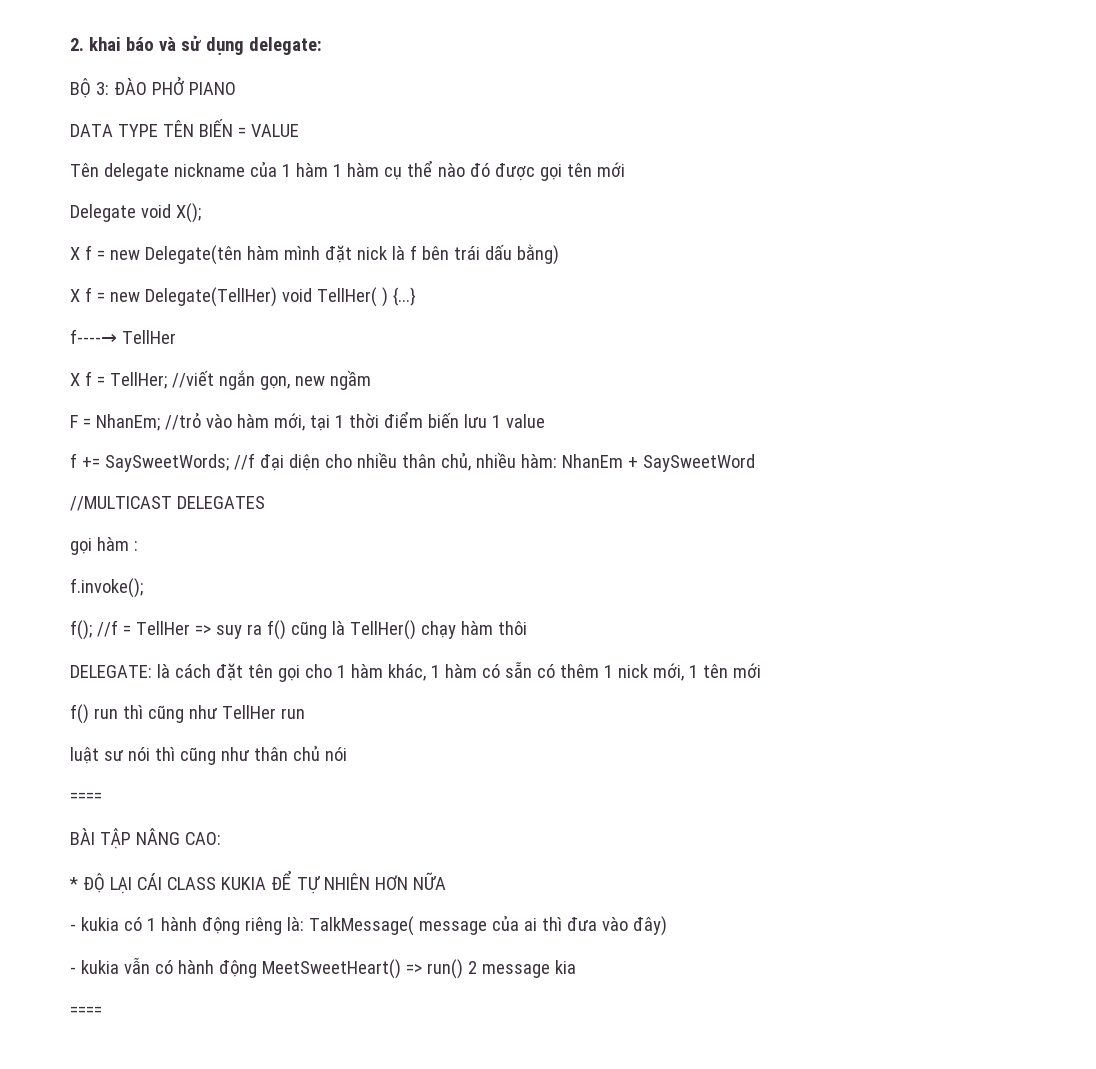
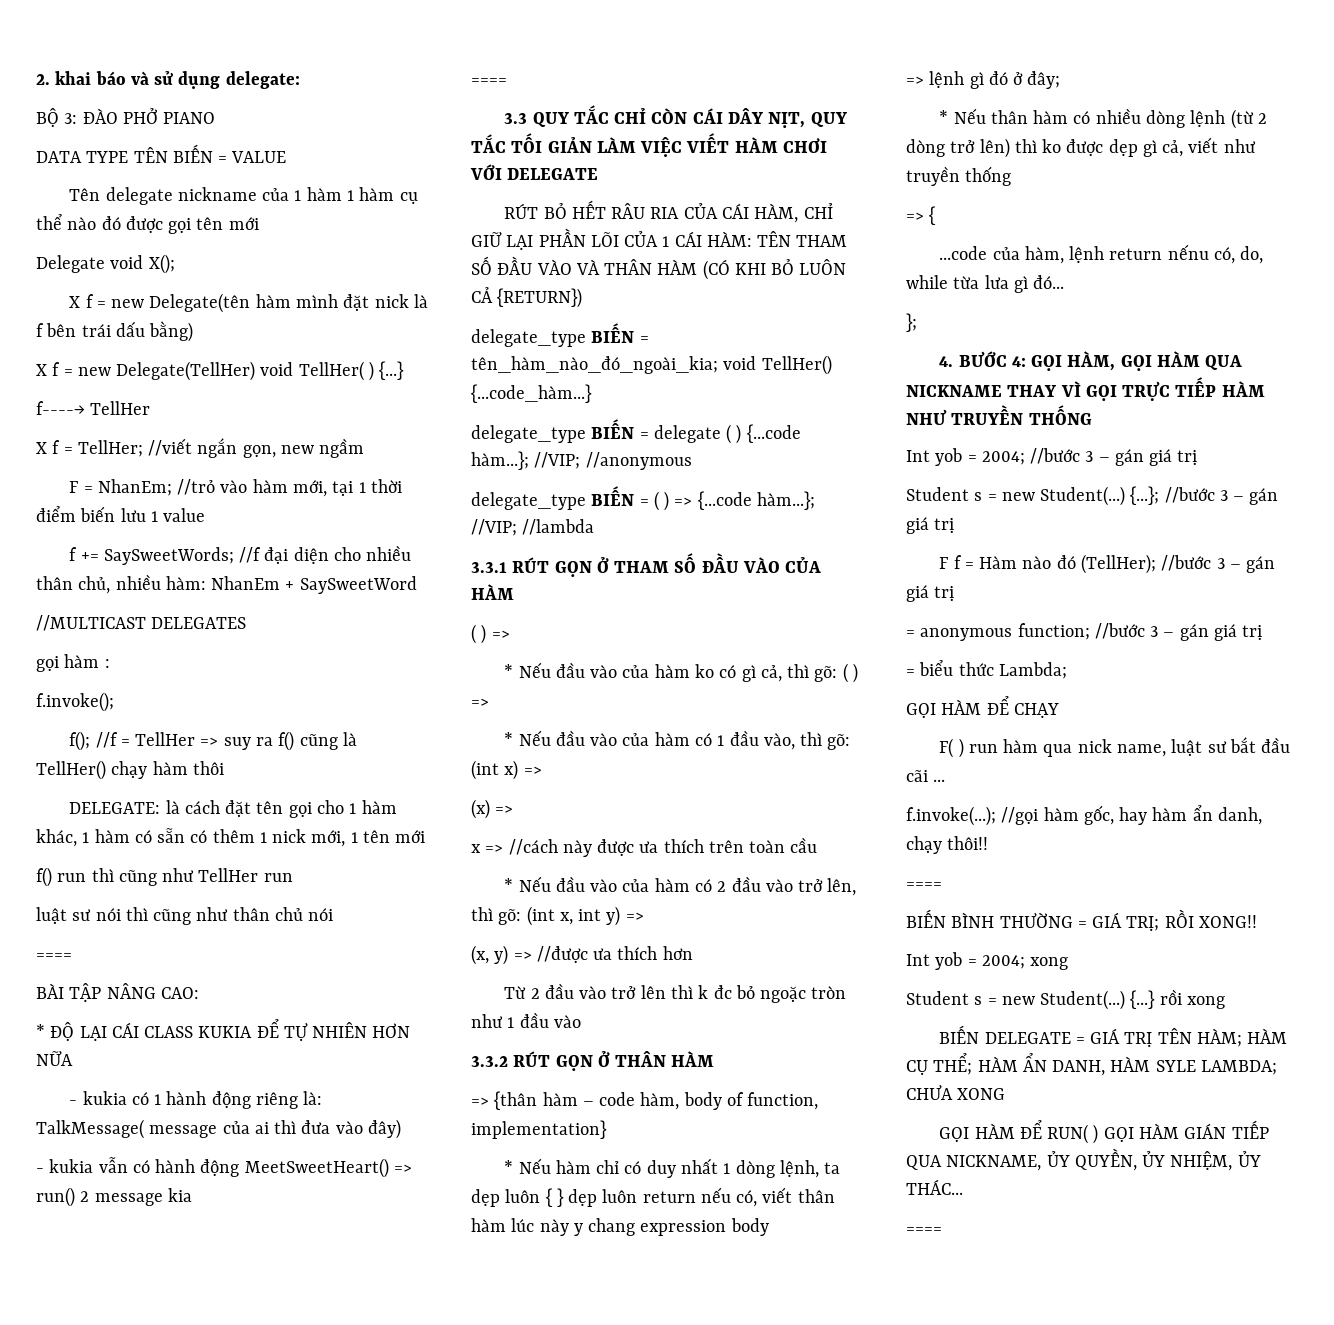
(102, 1011) none -> [504,105,847,128] [471,133,827,157] [470,164,599,180] [504,200,833,223] [471,228,848,250] [471,256,847,280] [471,287,583,308] [471,323,649,347] [471,355,832,375] [471,384,592,403] [471,419,801,444] [471,451,692,470] [471,486,815,511] [471,519,595,536] [471,553,822,577] [471,584,514,600] [471,624,510,644] [504,662,858,683] [471,698,489,707] [504,730,851,750] [471,760,542,780] [471,799,514,819] [471,837,818,857] [504,876,857,896] [471,906,644,926] [471,945,693,965] [504,983,847,1003] [471,1012,581,1028] [471,1051,715,1071] [471,1091,819,1110] [471,1120,607,1139] [504,1158,841,1178] [471,1187,835,1207] [471,1218,769,1236] [906,71,1061,89] [939,108,1267,129] [906,137,1256,158] [906,166,1012,186] [906,206,937,225] [939,244,1264,264] [906,275,1065,293] [906,313,917,332] [939,351,1243,371] [906,377,1265,401] [906,405,1092,425] [906,448,1198,466] [906,486,1279,506] [906,517,955,534] [939,554,1276,574] [906,585,955,602] [906,623,1263,641] [906,660,1067,679] [906,696,1059,718] [939,737,1291,758] [906,770,946,782] [906,805,1262,826] [906,836,989,854] [906,882,942,889] [906,909,1257,931] [906,952,1069,970] [906,989,1225,1010] [939,1025,1288,1047] [906,1053,1277,1076] [906,1084,1006,1100] [939,1120,1269,1144] [906,1148,1261,1171] [906,1179,963,1195] [906,1227,942,1234] // 3.3 QUY TẮC CHỈ CÒN CÁI DÂY NỊT, QUY TẮC TỐI GIẢN LÀM VIỆC VIẾT HÀM CHƠI VỚI DELEGATE // RÚT BỎ HẾT RÂU RIA CỦA CÁI HÀM, CHỈ GIỮ LẠI PHẦN LÕI CỦA 1 CÁI HÀM: TÊN THAM SỐ ĐẦU VÀO VÀ THÂN HÀM (CÓ KHI BỎ LUÔN CẢ {RETURN}) // delegate_type BIẾN = tên_hàm_nào_đó_ngoài_kia; void TellHer() {...code_hàm...} // delegate_type BIẾN = delegate ( ) {...code hàm...}; //VIP; //anonymous // delegate_type BIẾN = ( ) => {...code hàm...}; //VIP; //lambda // 3.3.1 RÚT GỌN Ở THAM SỐ ĐẦU VÀO CỦA HÀM // ( ) => // * Nếu đầu vào của hàm ko có gì cả, thì gõ: ( ) => // * Nếu đầu vào của hàm có 1 đầu vào, thì gõ: (int x) => // (x) => // x => //cách này được ưa thích trên toàn cầu // * Nếu đầu vào của hàm có 2 đầu vào trở lên, thì gõ: (int x, int y) => // (x, y) => //được ưa thích hơn // Từ 2 đầu vào trở lên thì k đc bỏ ngoặc tròn như 1 đầu vào // 3.3.2 RÚT GỌN Ở THÂN HÀM // => {thân hàm – code hàm, body of function, implementation} // * Nếu hàm chỉ có duy nhất 1 dòng lệnh, ta dẹp luôn { } dẹp luôn return nếu có, viết thân hàm lúc này y chang expression body // => lệnh gì đó ở đây; // * Nếu thân hàm có nhiều dòng lệnh (từ 2 dòng trở lên) thì ko được dẹp gì cả, viết như truyền thống // => { // ...code của hàm, lệnh return nếnu có, do, while từa lưa gì đó... // }; // 4. BƯỚC 4: GỌI HÀM, GỌI HÀM QUA NICKNAME THAY VÌ GỌI TRỰC TIẾP HÀM NHƯ TRUYỀN THỐNG // Int yob = 2004; //bước 3 – gán giá trị // Student s = new Student(...) {...}; //bước 3 – gán giá trị // F f = Hàm nào đó (TellHer); //bước 3 – gán giá trị // = anonymous function; //bước 3 – gán giá trị // = biểu thức Lambda; // GỌI HÀM ĐỂ CHẠY // F( ) run hàm qua nick name, luật sư bắt đầu cãi ... // f.invoke(...); //gọi hàm gốc, hay hàm ẩn danh, chạy thôi!! // ==== // BIẾN BÌNH THƯỜNG = GIÁ TRỊ; RỒI XONG!! // Int yob = 2004; xong // Student s = new Student(...) {...} rồi xong // BIẾN DELEGATE = GIÁ TRỊ TÊN HÀM; HÀM CỤ THỂ; HÀM ẨN DANH, HÀM SYLE LAMBDA; CHƯA XONG // GỌI HÀM ĐỂ RUN( ) GỌI HÀM GIÁN TIẾP QUA NICKNAME, ỦY QUYỀN, ỦY NHIỆM, ỦY THÁC... // ====

